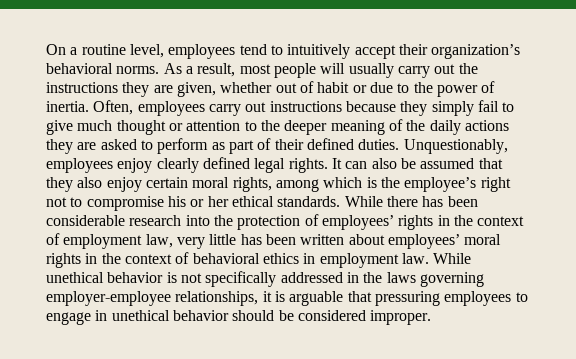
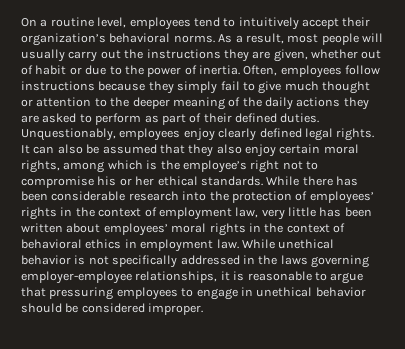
[208,102,267,116] carry out -> [345,65,381,75] follow
[289,291,344,306] arguable -> [247,271,364,284] reasonable to argue

